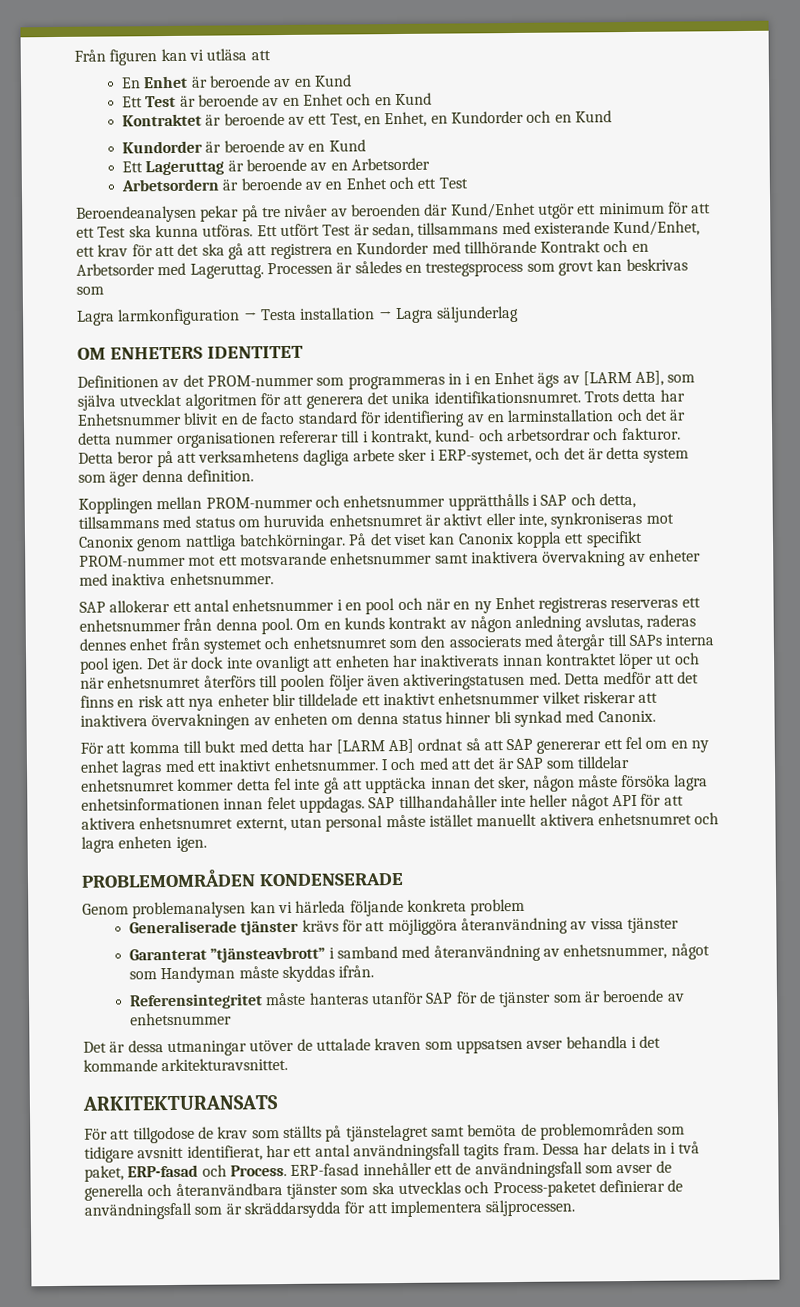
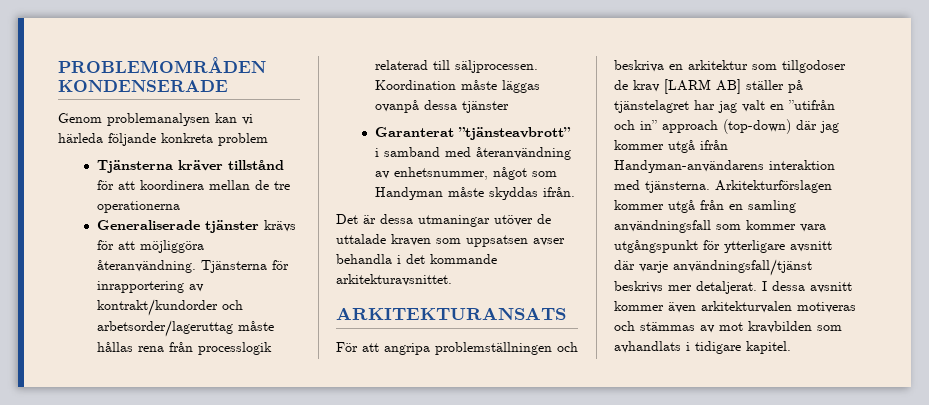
[74,48,271,66] [120,74,352,89] [121,92,432,108] [121,110,612,128] [121,139,366,154] [121,157,430,176] [120,176,468,192] [76,201,712,223] [76,220,701,239] [76,239,649,260] [76,258,688,279] [76,286,104,295] [76,305,520,326] [77,345,303,360] [77,370,696,390] [77,389,685,411] [77,408,686,428] [78,427,681,448] [78,446,690,468] [78,469,254,487] [78,492,636,514] [78,511,674,529] [78,530,643,552] [79,549,701,567] [79,572,274,586] [79,596,701,615] [79,614,696,635] [79,634,715,654] [80,652,700,674] [80,671,699,692] [80,690,659,711] [80,710,656,731] [80,736,710,754] [80,755,631,777] [81,774,709,794] [81,793,684,813] [81,812,720,832] [81,835,207,853] Från figuren kan vi utläsa att // En Enhet är beroende av en Kund // Ett Test är beroende av en Enhet och en Kund // Kontraktet är beroende av ett Test, en Enhet, en Kundorder och en Kund // Kundorder är beroende av en Kund // Ett Lageruttag är beroende av en Arbetsorder // Arbetsordern är beroende av en Enhet och ett Test // Beroendeanalysen pekar på tre nivåer av beroenden där Kund/Enhet utgör ett minimum för att ett Test ska kunna utföras. Ett utfört Test är sedan, tillsammans med existerande Kund/Enhet, ett krav för att det ska gå att registrera en Kundorder med tillhörande Kontrakt och en Arbetsorder med Lageruttag. Processen är således en trestegsprocess som grovt kan beskrivas som // Lagra larmkonfiguration → Testa installation → Lagra säljunderlag // OM ENHETERS IDENTITET // Definitionen av det PROM-nummer som programmeras in i en Enhet ägs av [LARM AB], som själva utvecklat algoritmen för att generera det unika identifikationsnumret. Trots detta har Enhetsnummer blivit en de facto standard för identifiering av en larminstallation och det är detta nummer organisationen refererar till i kontrakt, kund- och arbetsordrar och fakturor. Detta beror på att verksamhetens dagliga arbete sker i ERP-systemet, och det är detta system som äger denna definition. // Kopplingen mellan PROM-nummer och enhetsnummer upprätthålls i SAP och detta, tillsammans med status om huruvida enhetsnumret är aktivt eller inte, synkroniseras mot Canonix genom nattliga batchkörningar. På det viset kan Canonix koppla ett specifikt PROM-nummer mot ett motsvarande enhetsnummer samt inaktivera övervakning av enheter med inaktiva enhetsnummer. // SAP allokerar ett antal enhetsnummer i en pool och när en ny Enhet registreras reserveras ett enhetsnummer från denna pool. Om en kunds kontrakt av någon anledning avslutas, raderas dennes enhet från systemet och enhetsnumret som den associerats med återgår till SAPs interna pool igen. Det är dock inte ovanligt att enheten har inaktiverats innan kontraktet löper ut och när enhetsnumret återförs till poolen följer även aktiveringstatusen med. Detta medför att det finns en risk att nya enheter blir tilldelade ett inaktivt enhetsnummer vilket riskerar att inaktivera övervakningen av enheten om denna status hinner bli synkad med Canonix. // För att komma till bukt med detta har [LARM AB] ordnat så att SAP genererar ett fel om en ny enhet lagras med ett inaktivt enhetsnummer. I och med att det är SAP som tilldelar enhetsnumret kommer detta fel inte gå att upptäcka innan det sker, någon måste försöka lagra enhetsinformationen innan felet uppdagas. SAP tillhandahåller inte heller något API för att aktivera enhetsnumret externt, utan personal måste istället manuellt aktivera enhetsnumret och lagra enheten igen. // -> (58, 65) none
(526, 907) none -> [97,160,285,173] [97,180,291,190] [97,201,181,213] // Tjänsterna kräver tillstånd för att koordinera mellan de tre operationerna
[460,917,624,935] återanvändning av vissa -> [97,260,290,273] [97,281,205,293] [97,299,244,316] [97,320,275,337] [97,342,273,355] [375,60,539,73] [375,80,541,93] [375,100,458,113] återanvändning. Tjänsterna för inrapportering av kontrakt/kundorder och arbetsorder/lageruttag måste hållas rena från processlogik relaterad till säljprocessen. Koordination måste läggas ovanpå dessa
[128,989,685,1010] [129,1012,232,1026] // Referensintegritet måste hanteras utanför SAP för de tjänster som är beroende av enhetsnummer -> (576, 192) none
[132,1122,686,1144] [84,1141,701,1163] [84,1160,672,1182] [84,1179,684,1201] [84,1199,576,1220] tillgodose de krav som ställts på tjänstelagret samt bemöta de problemområden som tidigare avsnitt identifierat, har ett antal användningsfall tagits fram. Dessa har delats in i två paket, ERP-fasad och Process. ERP-fasad innehåller ett de användningsfall som avser de generella och återanvändbara tjänster som ska utvecklas och Process-paketet definierar de användningsfall som är skräddarsydda för att implementera säljprocessen. -> [384,342,578,355] [614,60,846,73] [614,79,803,94] [614,100,835,113] [614,119,839,134] [614,140,728,153] [614,160,835,173] [614,180,832,193] [614,200,796,213] [614,220,826,233] [614,240,832,253] [614,259,812,276] [614,281,852,294] [614,301,856,313] [614,321,842,333] [614,341,791,354] angripa problemställningen och beskriva en arkitektur som tillgodoser de krav [LARM AB] ställer på tjänstelagret har jag valt en ”utifrån och in” approach (top-down) där jag kommer utgå ifrån Handyman-användarens interaktion med tjänsterna. Arkitekturförslagen kommer utgå från en samling användningsfall som kommer vara utgångspunkt för ytterligare avsnitt där varje användningsfall/tjänst beskrivs mer detaljerat. I dessa avsnitt kommer även arkitekturvalen motiveras och stämmas av mot kravbilden som avhandlats i tidigare kapitel.

